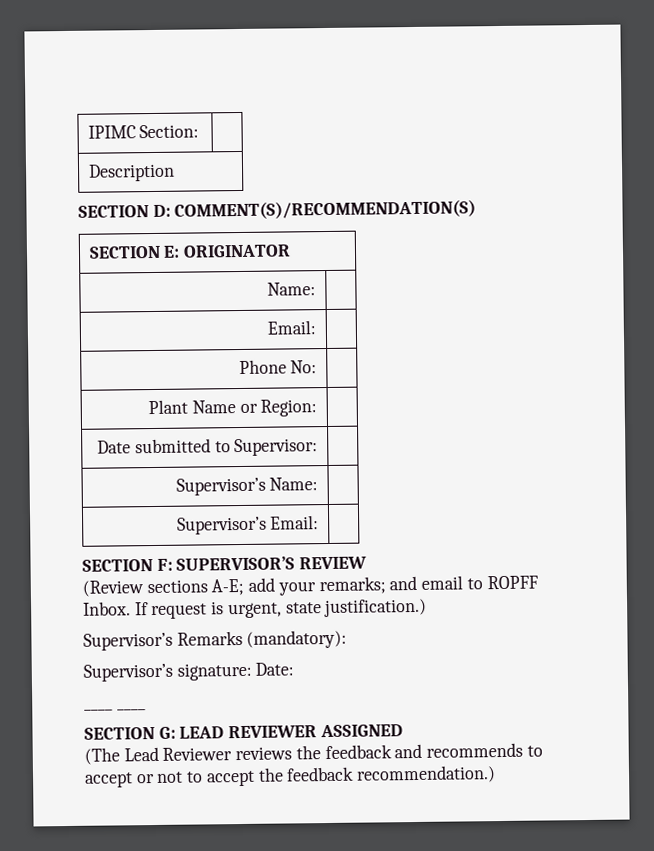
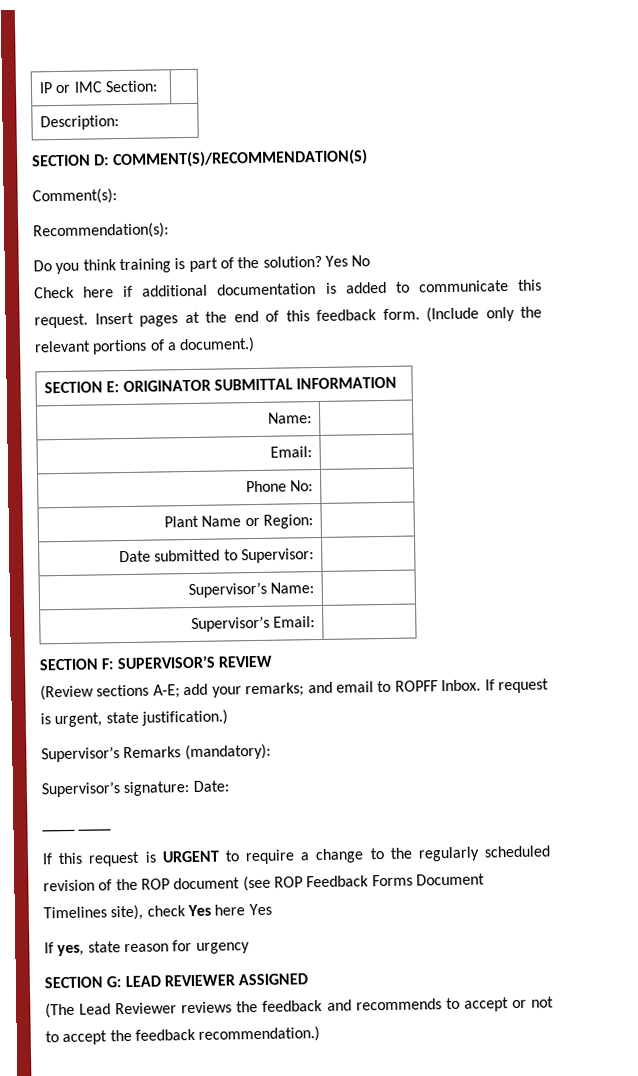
[87,125,136,139] IPIMC -> [39,81,103,94] IP or IMC
[87,163,175,182] Description -> [40,115,120,131] Description:
(477, 209) none -> [32,188,117,205] [33,222,169,240] [33,255,371,275] [34,279,542,299] [34,306,542,329] [34,336,256,355] // Comment(s): // Recommendation(s): // Do you think training is part of the solution? Yes No // Check here if additional documentation is added to communicate this request. Insert pages at the end of this feedback form. (Include only the relevant portions of a document.)
(292, 251) none -> [214,376,398,391] SUBMITTAL INFORMATION
(146, 709) none -> [42,845,551,867] [43,873,485,892] [43,903,272,921] [44,940,250,957] // If this request is URGENT to require a change to the regularly scheduled revision of the ROP document (see ROP Feedback Forms Document Timelines site), check Yes here Yes // If yes, state reason for urgency

